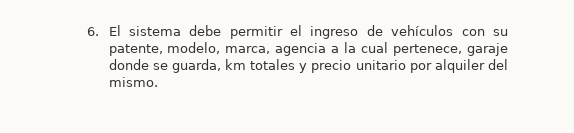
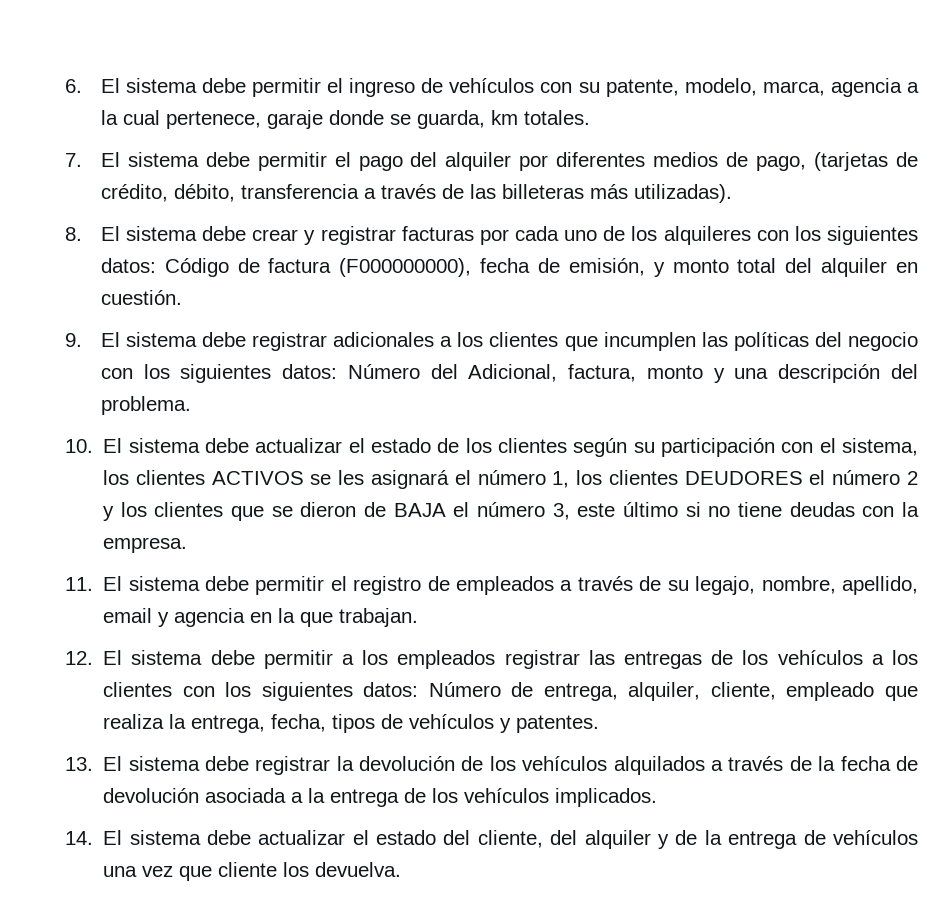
[250,59,509,73] [108,77,158,87] totales y precio unitario por alquiler del mismo. -> [523,110,590,125] [64,152,918,171] [100,184,732,203] [64,226,919,245] [100,258,919,277] [100,290,182,305] [64,332,918,351] [100,364,918,383] [100,396,191,415] [64,438,918,457] [103,470,918,489] [103,502,920,521] [103,537,188,553] [64,576,918,595] [103,608,419,627] [64,650,919,669] [103,682,918,701] [103,714,600,733] [64,756,918,775] [103,788,658,807] [64,830,918,849] [103,862,402,881] totales. // 7. El sistema debe permitir el pago del alquiler por diferentes medios de pago, (tarjetas de crédito, débito, transferencia a través de las billeteras más utilizadas). // 8. El sistema debe crear y registrar facturas por cada uno de los alquileres con los siguientes datos: Código de factura (F000000000), fecha de emisión, y monto total del alquiler en cuestión. // 9. El sistema debe registrar adicionales a los clientes que incumplen las políticas del negocio con los siguientes datos: Número del Adicional, factura, monto y una descripción del problema. // 10. El sistema debe actualizar el estado de los clientes según su participación con el sistema, los clientes ACTIVOS se les asignará el número 1, los clientes DEUDORES el número 2 y los clientes que se dieron de BAJA el número 3, este último si no tiene deudas con la empresa. // 11. El sistema debe permitir el registro de empleados a través de su legajo, nombre, apellido, email y agencia en la que trabajan. // 12. El sistema debe permitir a los empleados registrar las entregas de los vehículos a los clientes con los siguientes datos: Número de entrega, alquiler, cliente, empleado que realiza la entrega, fecha, tipos de vehículos y patentes. // 13. El sistema debe registrar la devolución de los vehículos alquilados a través de la fecha de devolución asociada a la entrega de los vehículos implicados. // 14. El sistema debe actualizar el estado del cliente, del alquiler y de la entrega de vehículos una vez que cliente los devuelva.

